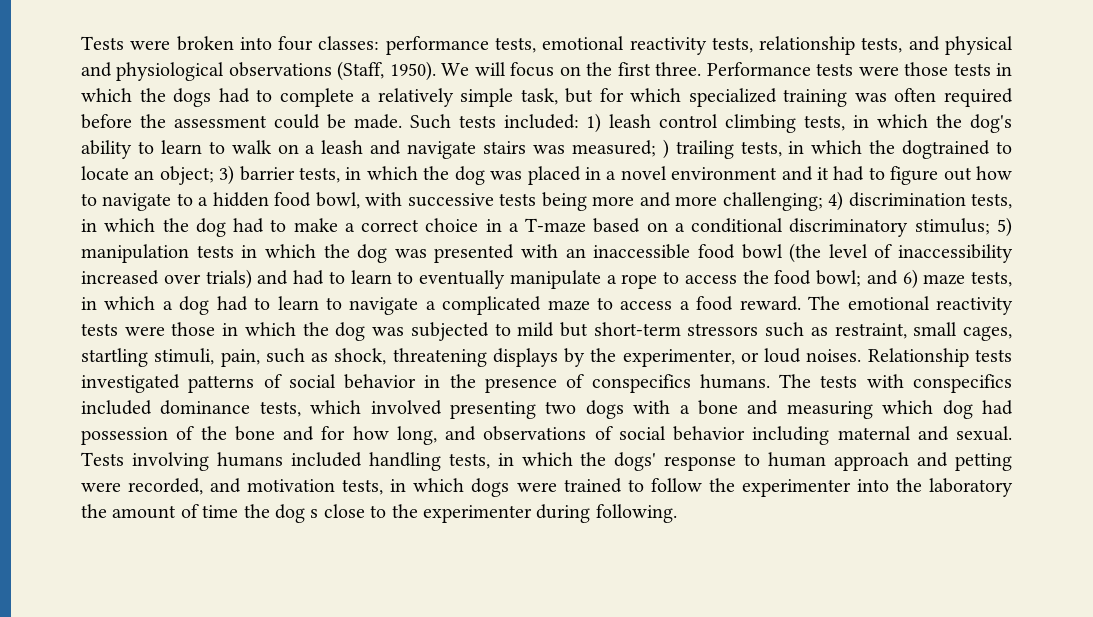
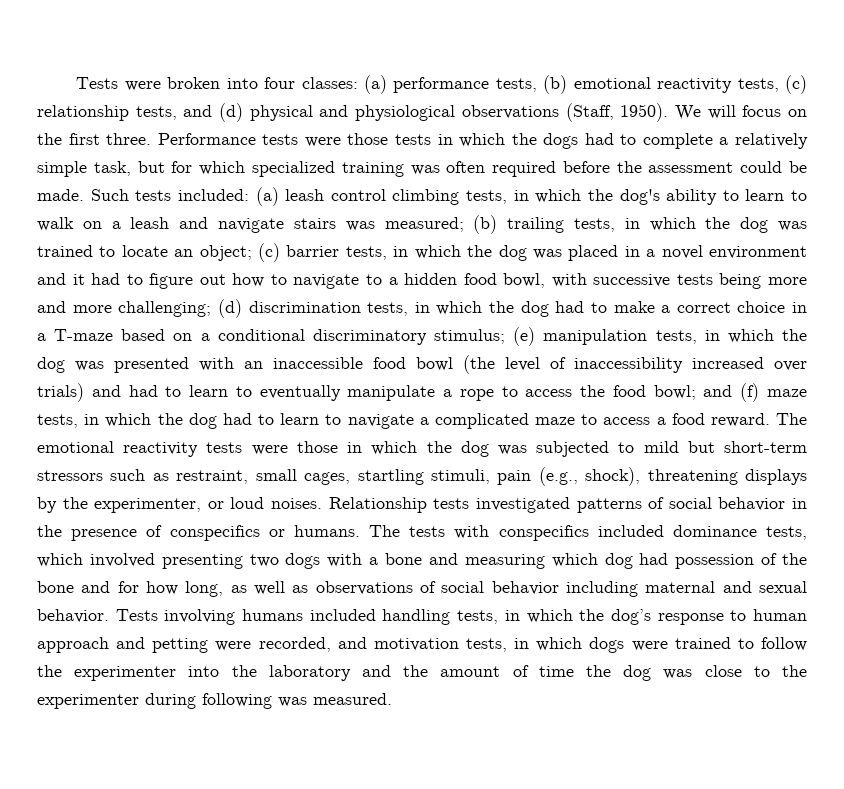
(380, 43) none -> [364,75,388,94] (a)
(536, 45) none -> [543,75,568,94] (b)
(753, 45) none -> [784,75,807,94] (c)
(940, 43) none -> [219,103,244,122] (d)
[586,113,602,133] 1) -> [255,187,279,206] (a)
[662,139,669,159] ) -> [473,215,498,234] (b)
[902,140,991,159] dogtrained -> [740,217,807,233] [37,245,93,257] dog was trained
[219,165,235,185] 3) -> [258,243,281,262] (c)
[828,191,844,211] 4) -> [217,299,242,318] (d)
[997,217,1013,237] [81,244,234,263] 5) manipulation tests -> [513,327,697,346] (e) manipulation tests,
[902,269,918,289] 6) -> [740,383,760,402] (f)
[162,301,173,310] a -> [157,413,183,425] the
[220,348,387,367] pain, such as shock, -> [497,467,641,486] pain (e.g., shock),
(691, 383) none -> [268,529,285,537] or
[445,426,476,441] and -> [230,581,309,595] as well as
[956,426,1012,441] sexual. -> [759,581,808,593] [37,609,109,623] sexual behavior.
[614,452,657,471] dogs' -> [610,609,651,625] dog’s
(1013, 487) none -> [361,665,391,677] and
[310,509,319,518] s -> [663,669,693,679] was
[595,504,677,523] following. -> [202,693,392,709] following was measured.

